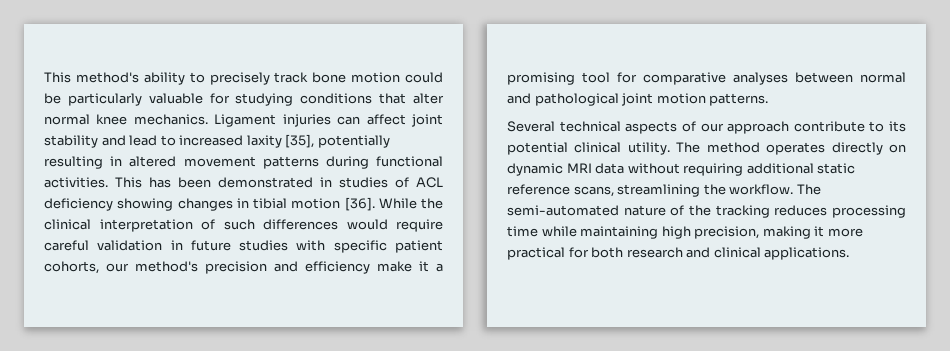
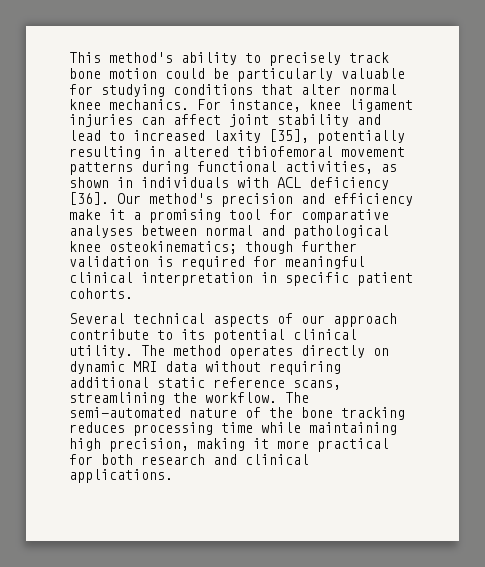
[214,114,277,127] Ligament -> [197,99,413,112] For instance, knee ligament
(177, 161) none -> [237,146,333,157] tibiofemoral
[44,177,443,188] [44,197,443,211] [44,219,443,232] [44,240,443,253] [44,261,129,274] activities. This has been demonstrated in studies of ACL deficiency showing changes in tibial motion [36]. While the clinical interpretation of such differences would require careful validation in future studies with specific patient cohorts, our -> [285,161,397,174] [69,177,389,190] [69,192,141,205] activities, as shown in individuals with ACL deficiency [36]. Our
[621,93,769,106] joint motion patterns. -> [69,241,357,254] [69,256,365,270] [69,272,413,286] [69,288,133,299] knee osteokinematics; though further validation is required for meaningful clinical interpretation in specific patient cohorts.
(711, 210) none -> [301,407,333,418] bone

